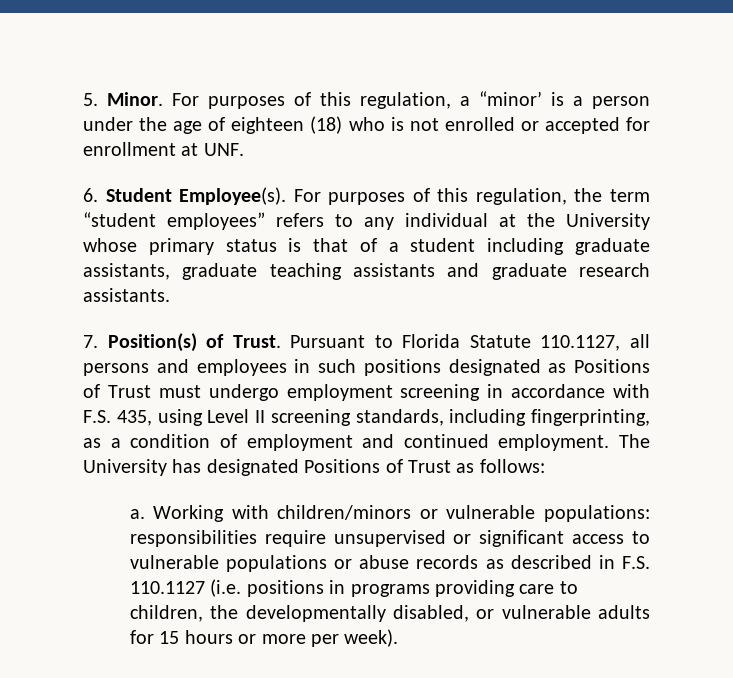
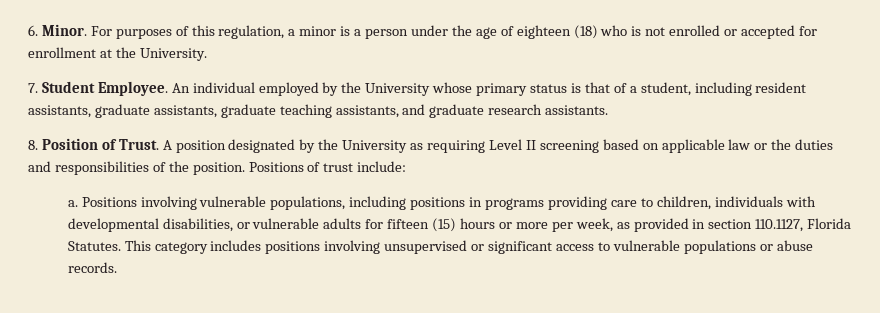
[83,93,98,106] 5. -> [28,25,38,36] 6.
[479,91,542,106] “minor’ -> [299,26,337,36] minor
[203,143,244,156] [83,187,650,205] [83,212,516,230] UNF. // 6. Student Employee(s). For purposes of this regulation, the term “student employees” refers to any individual at -> [115,47,207,61] [28,81,339,96] the University. // 7. Student Employee. An individual employed by
[410,238,565,255] student including -> [640,82,807,96] [28,105,91,118] student, including resident assistants,
[353,263,435,277] assistants -> [335,105,399,118] assistants,
[83,333,650,352] [83,359,650,376] [83,384,650,401] [83,409,650,426] [83,434,650,451] [83,459,545,476] [129,505,650,522] [129,530,326,547] 7. Position(s) of Trust. Pursuant to Florida Statute 110.1127, all persons and employees in such positions designated as Positions of Trust must undergo employment screening in accordance with F.S. 435, using Level II screening standards, including fingerprinting, as a condition of employment and continued employment. The University has designated Positions of Trust as follows: // a. Working with children/minors or vulnerable populations: responsibilities require -> [28,138,834,153] [28,161,407,175] [67,196,816,210] [67,218,852,232] [67,240,381,254] 8. Position of Trust. A position designated by the University as requiring Level II screening based on applicable law or the duties and responsibilities of the position. Positions of trust include: // a. Positions involving vulnerable populations, including positions in programs providing care to children, individuals with developmental disabilities, or vulnerable adults for fifteen (15) hours or more per week, as provided in section 110.1127, Florida Statutes. This category includes positions involving
[416,555,651,569] [129,579,578,597] [129,605,651,622] [129,629,399,647] records as described in F.S. 110.1127 (i.e. positions in programs providing care to children, the developmentally disabled, or vulnerable adults for 15 hours or more per week). -> [67,262,117,273] records.

